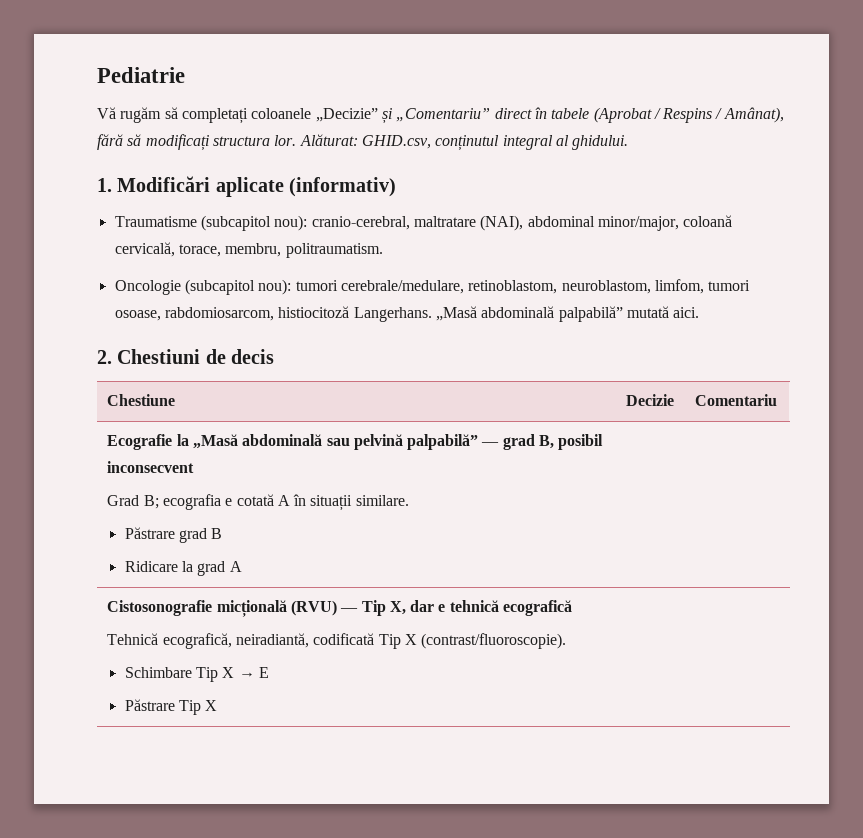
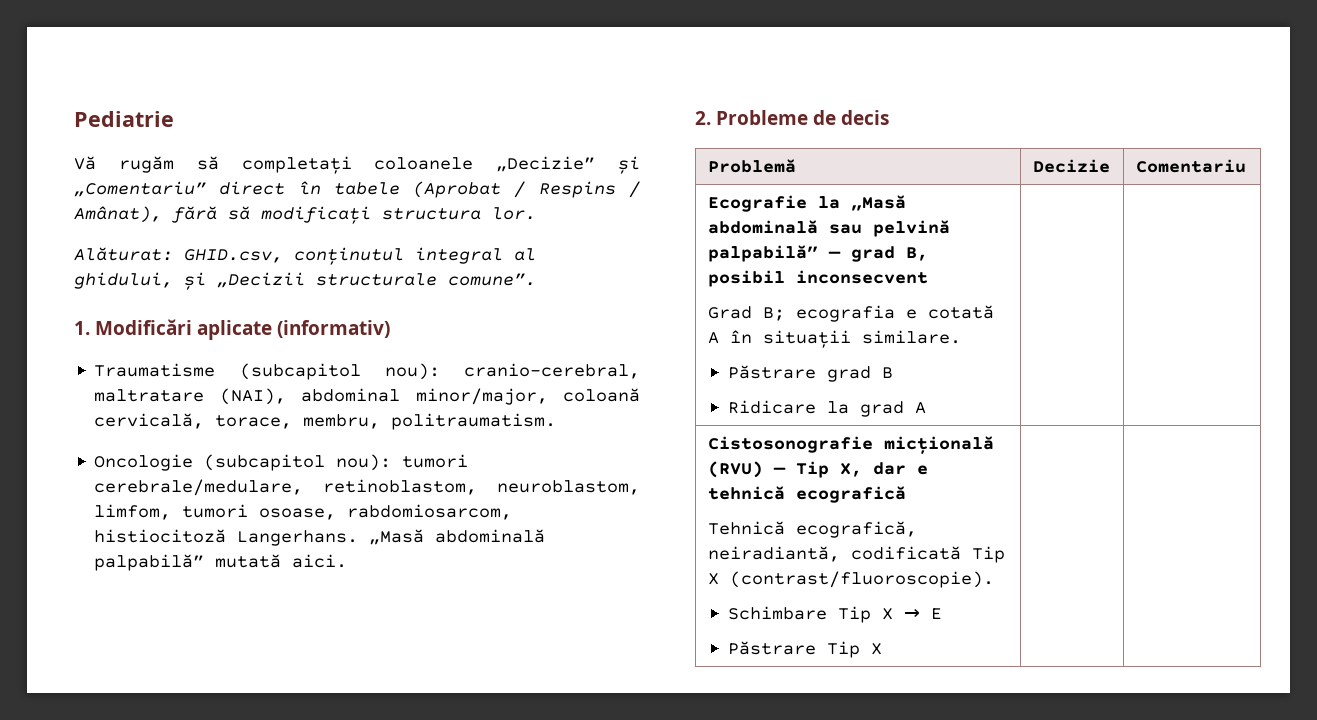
(297, 140) none -> (536, 213) //
[572,135,629,150] ghidului. -> [74,272,536,290] ghidului, și „Decizii structurale comune”.
[117,349,201,364] Chestiuni -> [716,110,809,125] Probleme
[107,394,176,406] Chestiune -> [707,159,796,173] Problemă

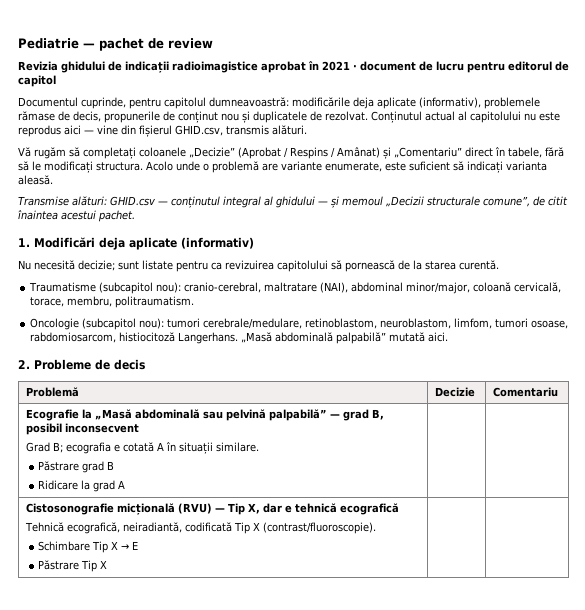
(174, 119) none -> [83,38,213,51] [18,61,569,73] [18,75,56,87] [18,97,540,109] [18,111,560,123] [18,125,307,137] — pachet de review // Revizia ghidului de indicații radioimagistice aprobat în 2021 · document de lucru pentru editorul de capitol // Documentul cuprinde, pentru capitolul dumneavoastră: modificările deja aplicate (informativ), problemele rămase de decis, propunerile de conținut nou și duplicatele de rezolvat. Conținutul actual al capitolului nu este reprodus aici — vine din fișierul GHID.csv, transmis alături.
[618,156,640,174] [74,181,640,198] [74,206,536,224] [74,247,536,265] [74,272,536,290] și „Comentariu” direct în tabele (Aprobat / Respins / Amânat), fără să modificați structura lor. // Alăturat: GHID.csv, conținutul integral al ghidului, și „Decizii structurale comune”. -> [238,147,564,159] [18,161,547,173] [18,175,53,185] [18,196,568,208] [18,210,135,222] (Aprobat / Respins / Amânat) și „Comentariu” direct în tabele, fără să le modificați structura. Acolo unde o problemă are variante enumerate, este suficient să indicați varianta aleasă. // Transmise alături: GHID.csv — conținutul integral al ghidului — și memoul „Decizii structurale comune”, de citit înaintea acestui pachet.
(193, 327) none -> [99,237,125,250] deja
(391, 329) none -> [18,260,499,272] // Nu necesită decizie; sunt listate pentru ca revizuirea capitolului să pornească de la starea curentă.

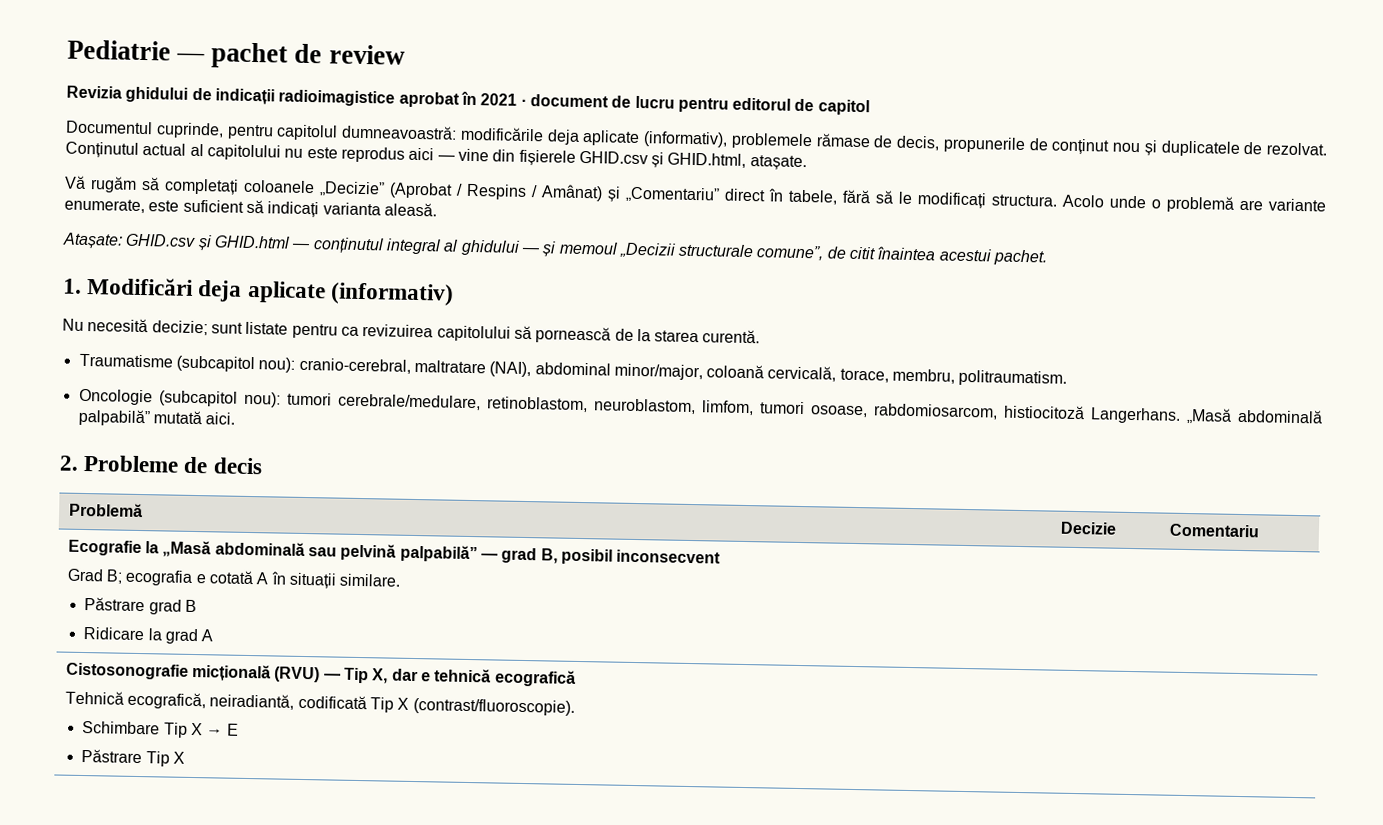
[139,125,307,137] fișierul GHID.csv, transmis alături. -> [518,149,807,171] fișierele GHID.csv și GHID.html, atașate.
[18,196,155,206] Transmise alături: GHID.csv -> [62,232,290,251] Atașate: GHID.csv și GHID.html

